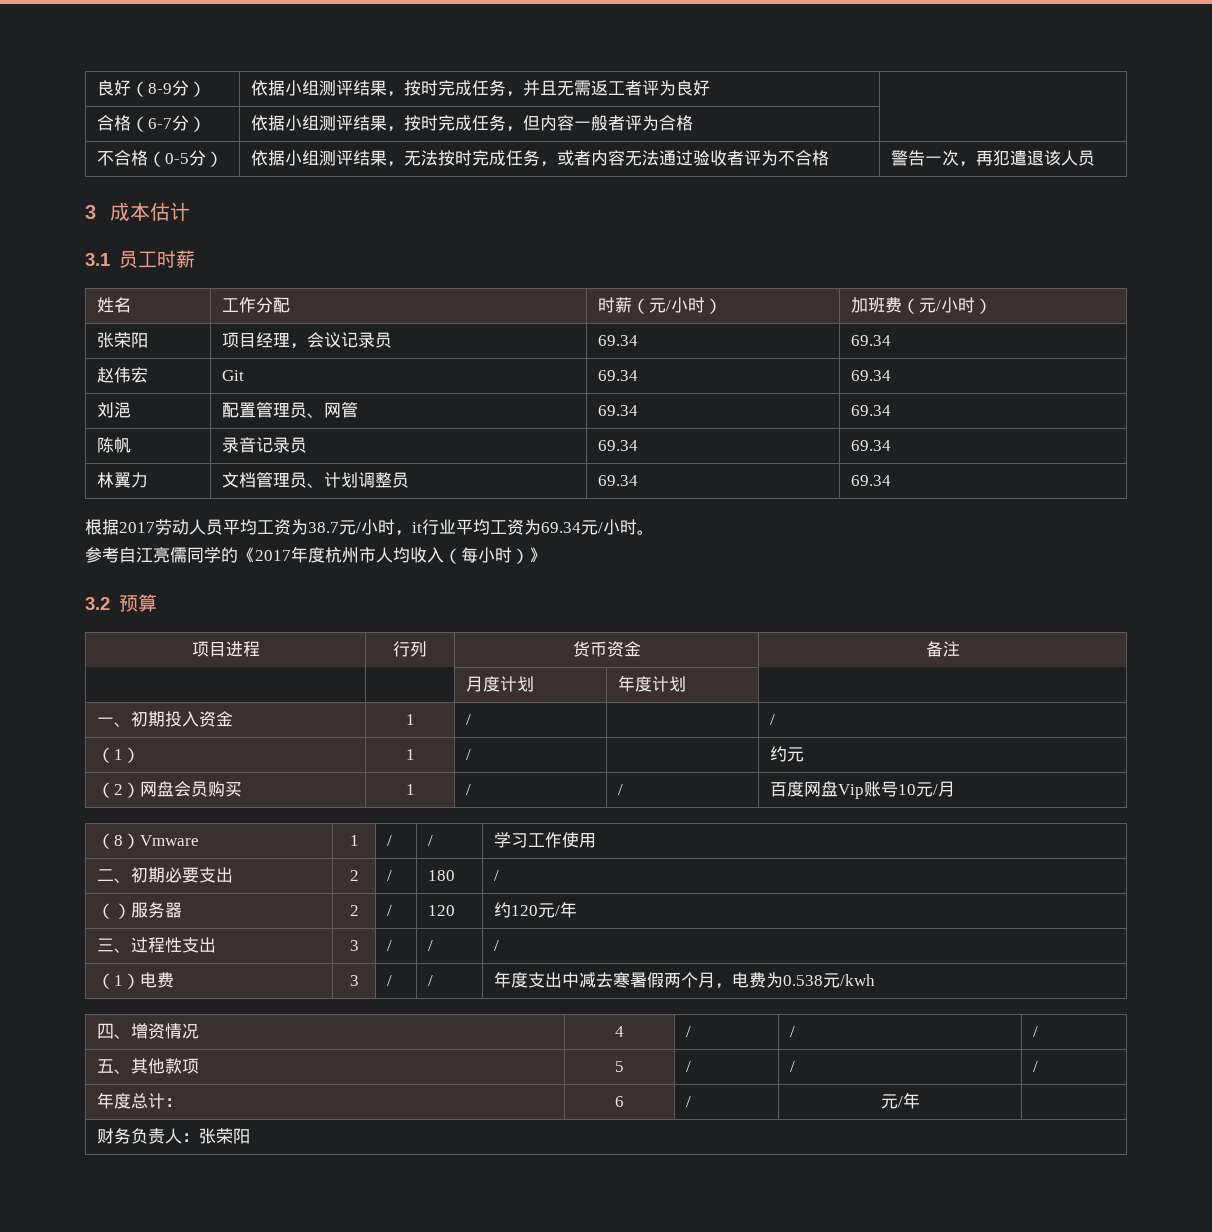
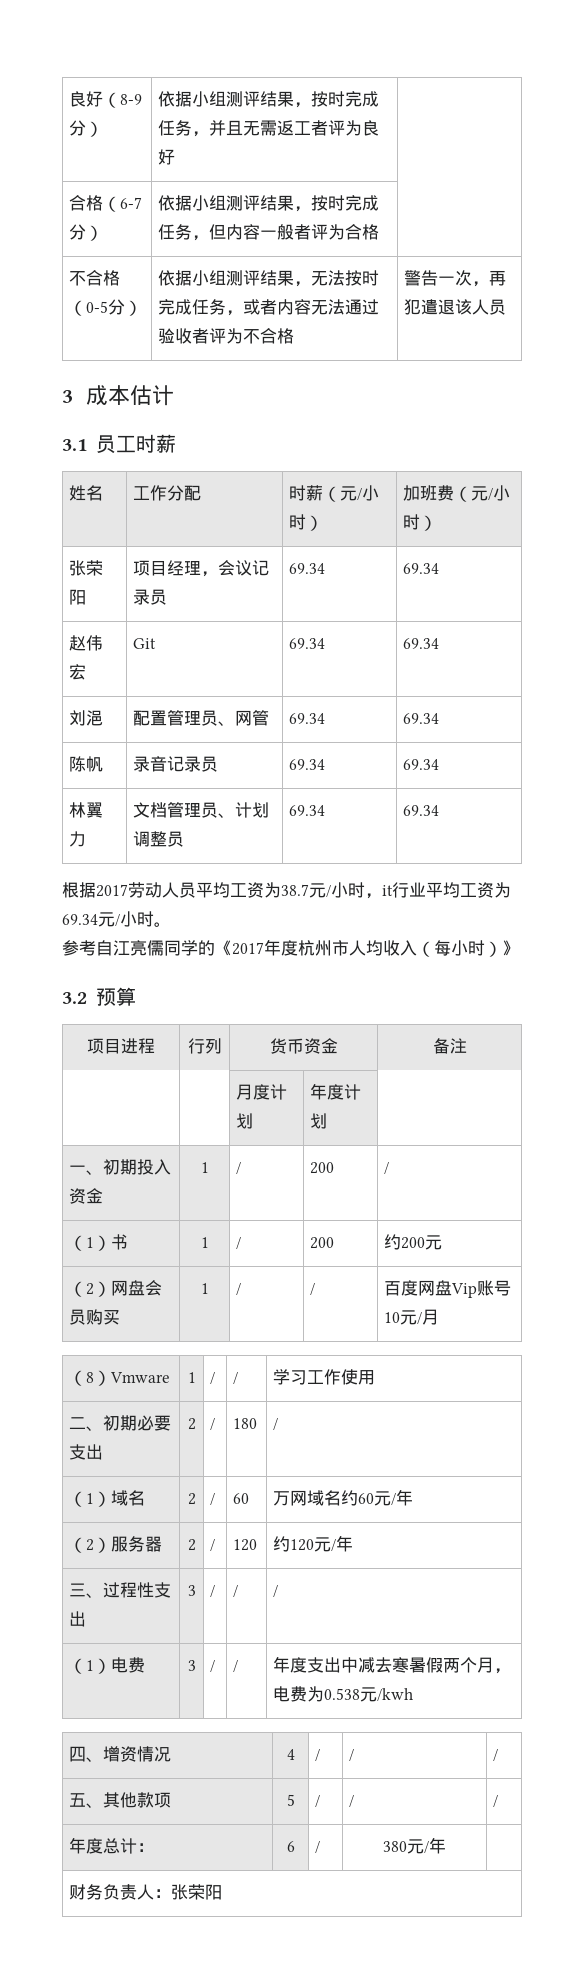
[770,714,776,725] [97,747,141,763] [405,749,415,760] [466,749,472,760] [770,746,788,762] | / // （1） | 1 | / | | 约 -> [310,1162,335,1174] [384,1162,390,1174] [69,1234,129,1251] [200,1237,209,1248] [236,1237,242,1249] [310,1237,335,1249] [384,1234,426,1250] 200 | / // （1）书 | 1 | / | 200 | 约200
(115, 911) none -> [86,1490,146,1507] [187,1493,196,1505] [210,1493,216,1505] [233,1493,250,1504] [273,1489,414,1506] [69,1537,95,1553] 1）域名 | 2 | / | 60 | 万网域名约60元/年 // （2
(692, 1101) none -> [383,1841,407,1852] 380

